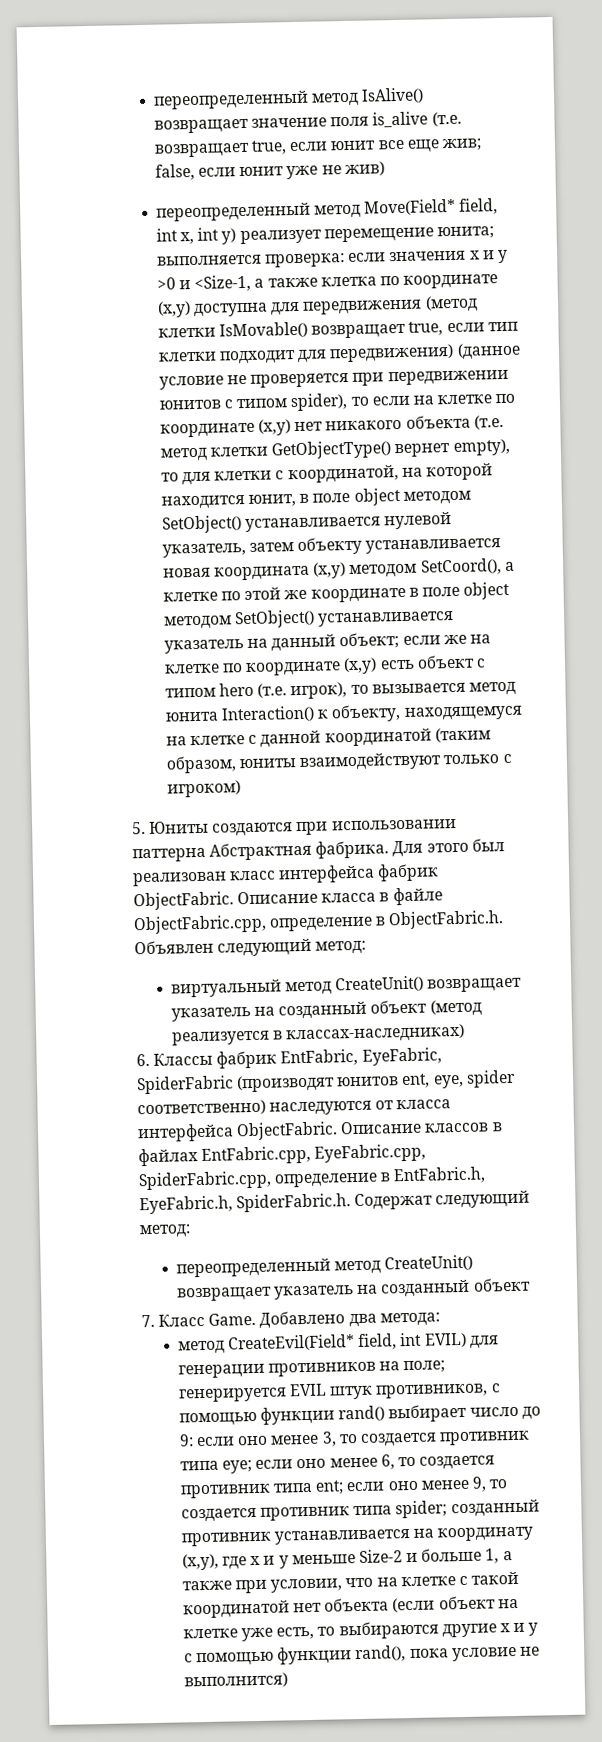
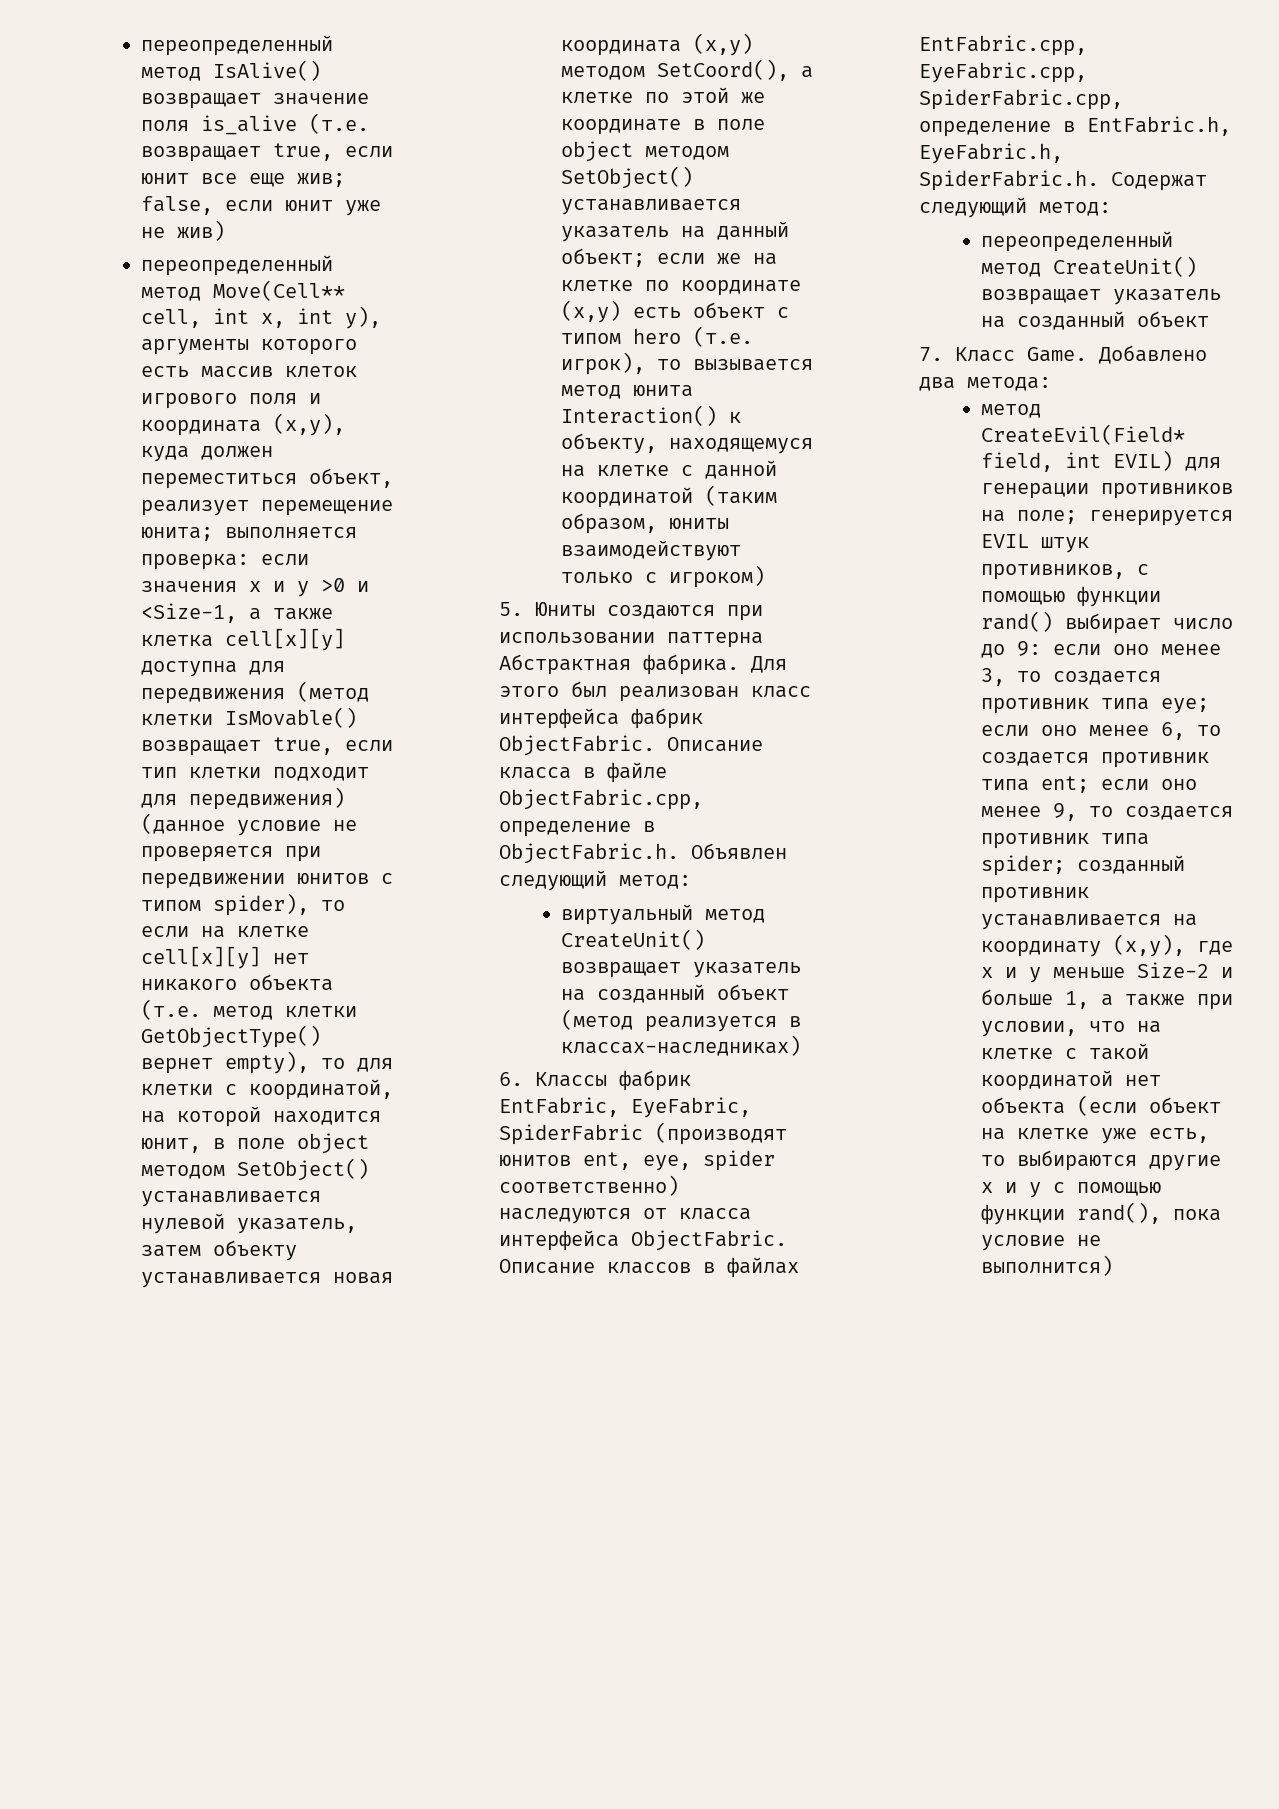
[364,198,499,216] Move(Field* field, -> [212,280,345,301] [140,309,201,328] Move(Cell** cell,
[221,228,237,245] y) -> [344,306,381,329] [140,339,357,355] [140,366,357,378] [140,393,321,409] [140,413,345,436] [140,446,273,462] [140,468,393,489] y), аргументы которого есть массив клеток игрового поля и координата (x,y), куда должен переместиться объект,
[379,274,499,289] [156,301,191,318] по координате (х,у) -> [224,628,345,651] cell[x][y]
[495,393,516,404] [159,419,291,438] по координате (х,у) -> [140,946,261,969] cell[x][y]

